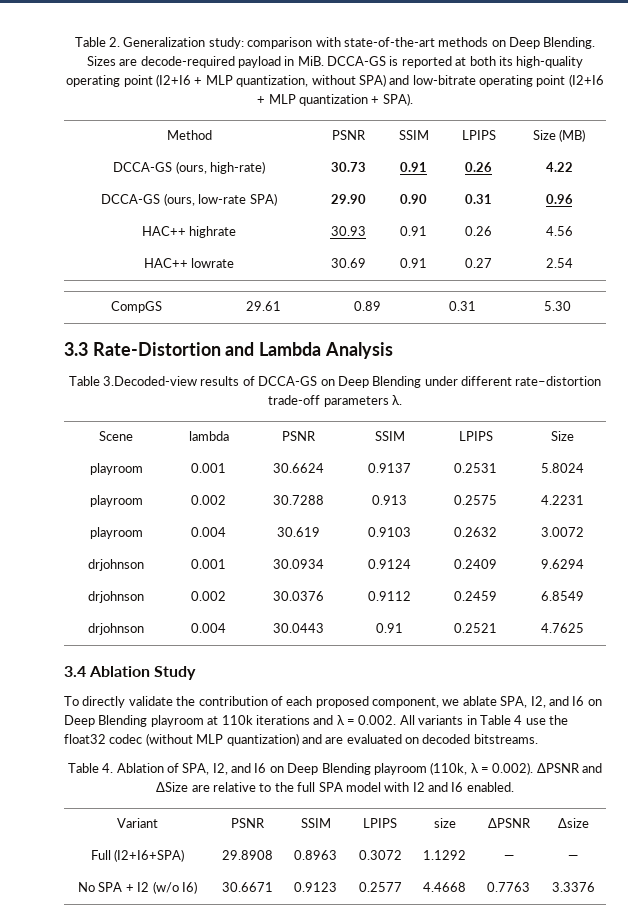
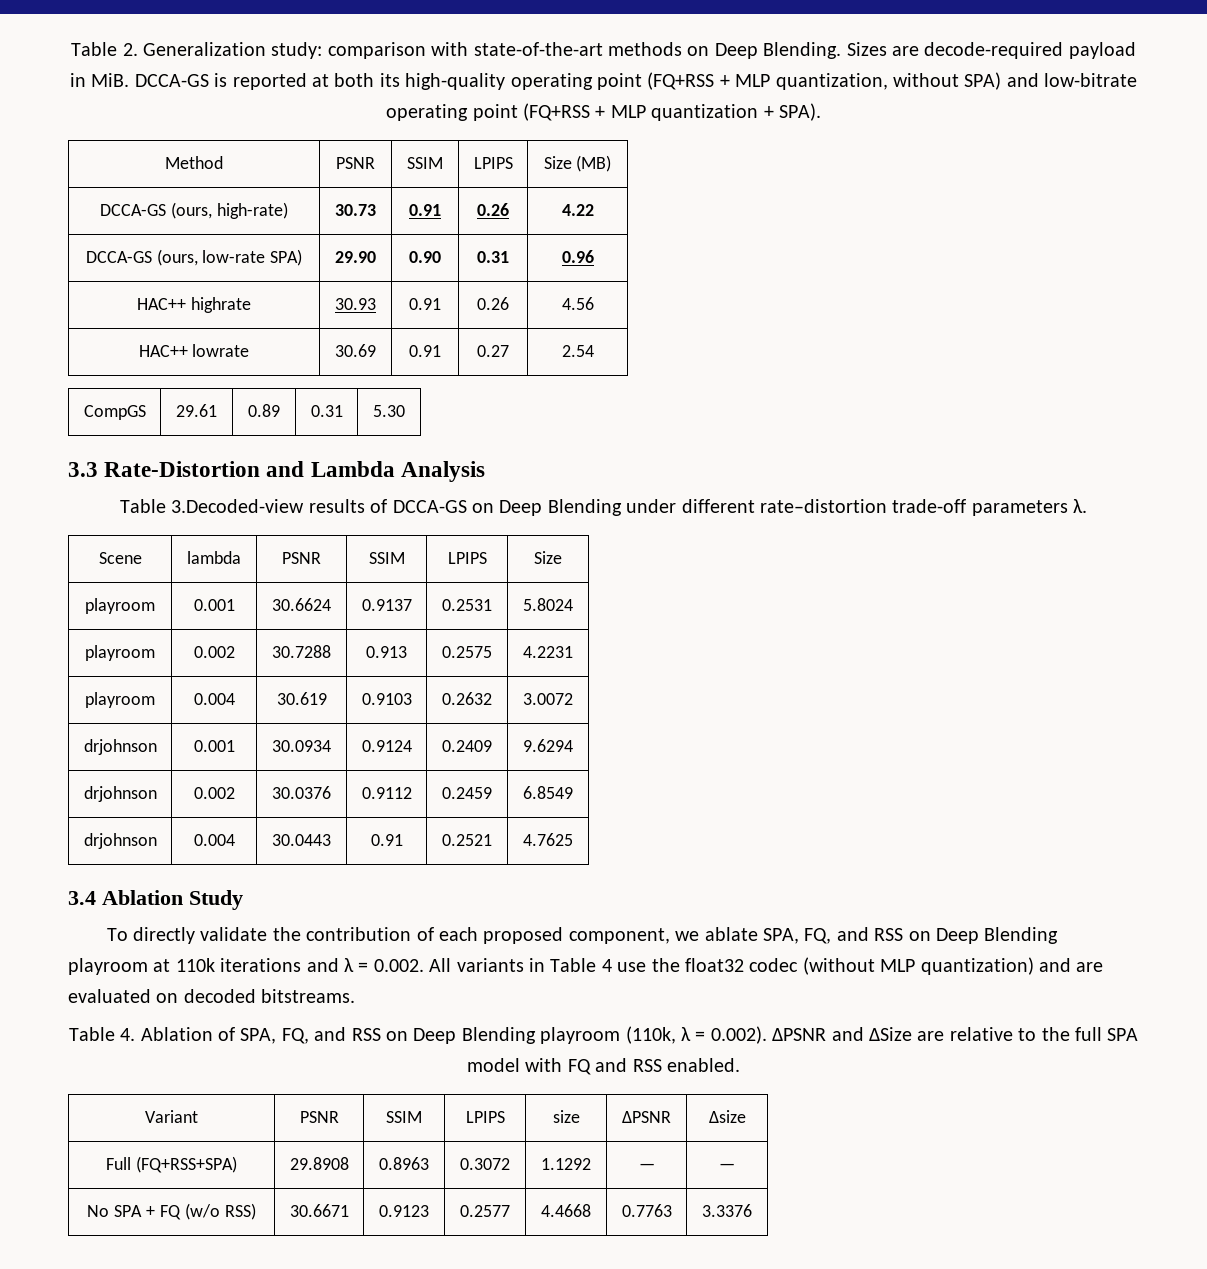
[156,74,191,87] (I2+I6 -> [647,72,715,90] (FQ+RSS
[568,74,604,87] (I2+I6 -> [522,103,590,121] (FQ+RSS
[530,696,585,708] I2, and I6 -> [804,927,904,944] FQ, and RSS
[212,763,267,775] I2, and I6 -> [281,1027,381,1044] FQ, and RSS
[412,782,464,792] I2 and I6 -> [567,1058,662,1075] FQ and RSS
[114,849,185,862] (I2+I6+SPA) -> [135,1156,237,1173] (FQ+RSS+SPA)
[137,881,197,894] I2 (w/o I6) -> [159,1203,256,1220] FQ (w/o RSS)

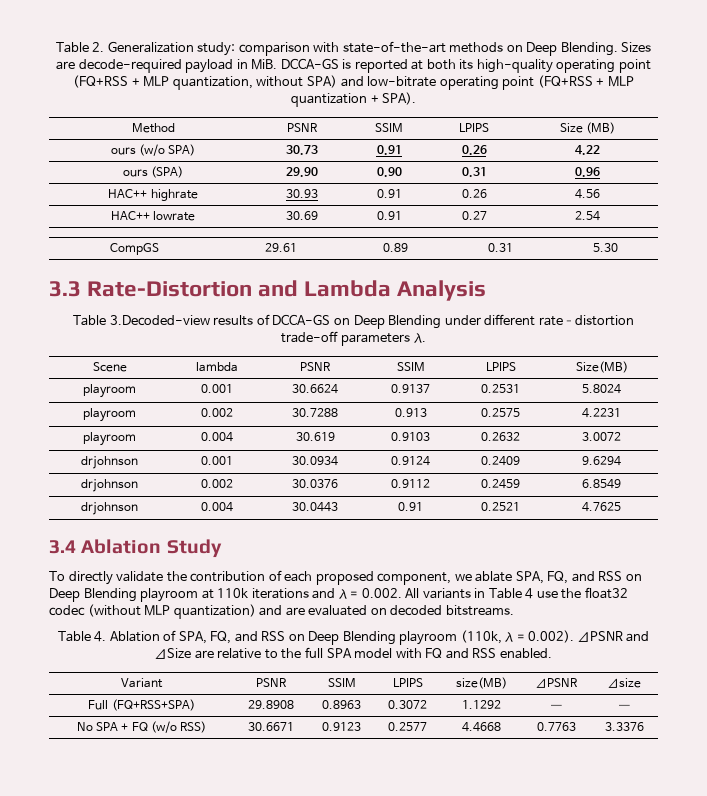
[100,202,288,219] DCCA-GS (ours, high-rate) -> [110,144,196,156] ours (w/o SPA)
[85,249,303,266] DCCA-GS (ours, low-rate SPA) -> [122,166,184,178] ours (SPA)
[534,551,562,564] Size -> [575,361,628,373] Size(MB)
[552,1110,580,1123] size -> [456,677,507,689] size(MB)

